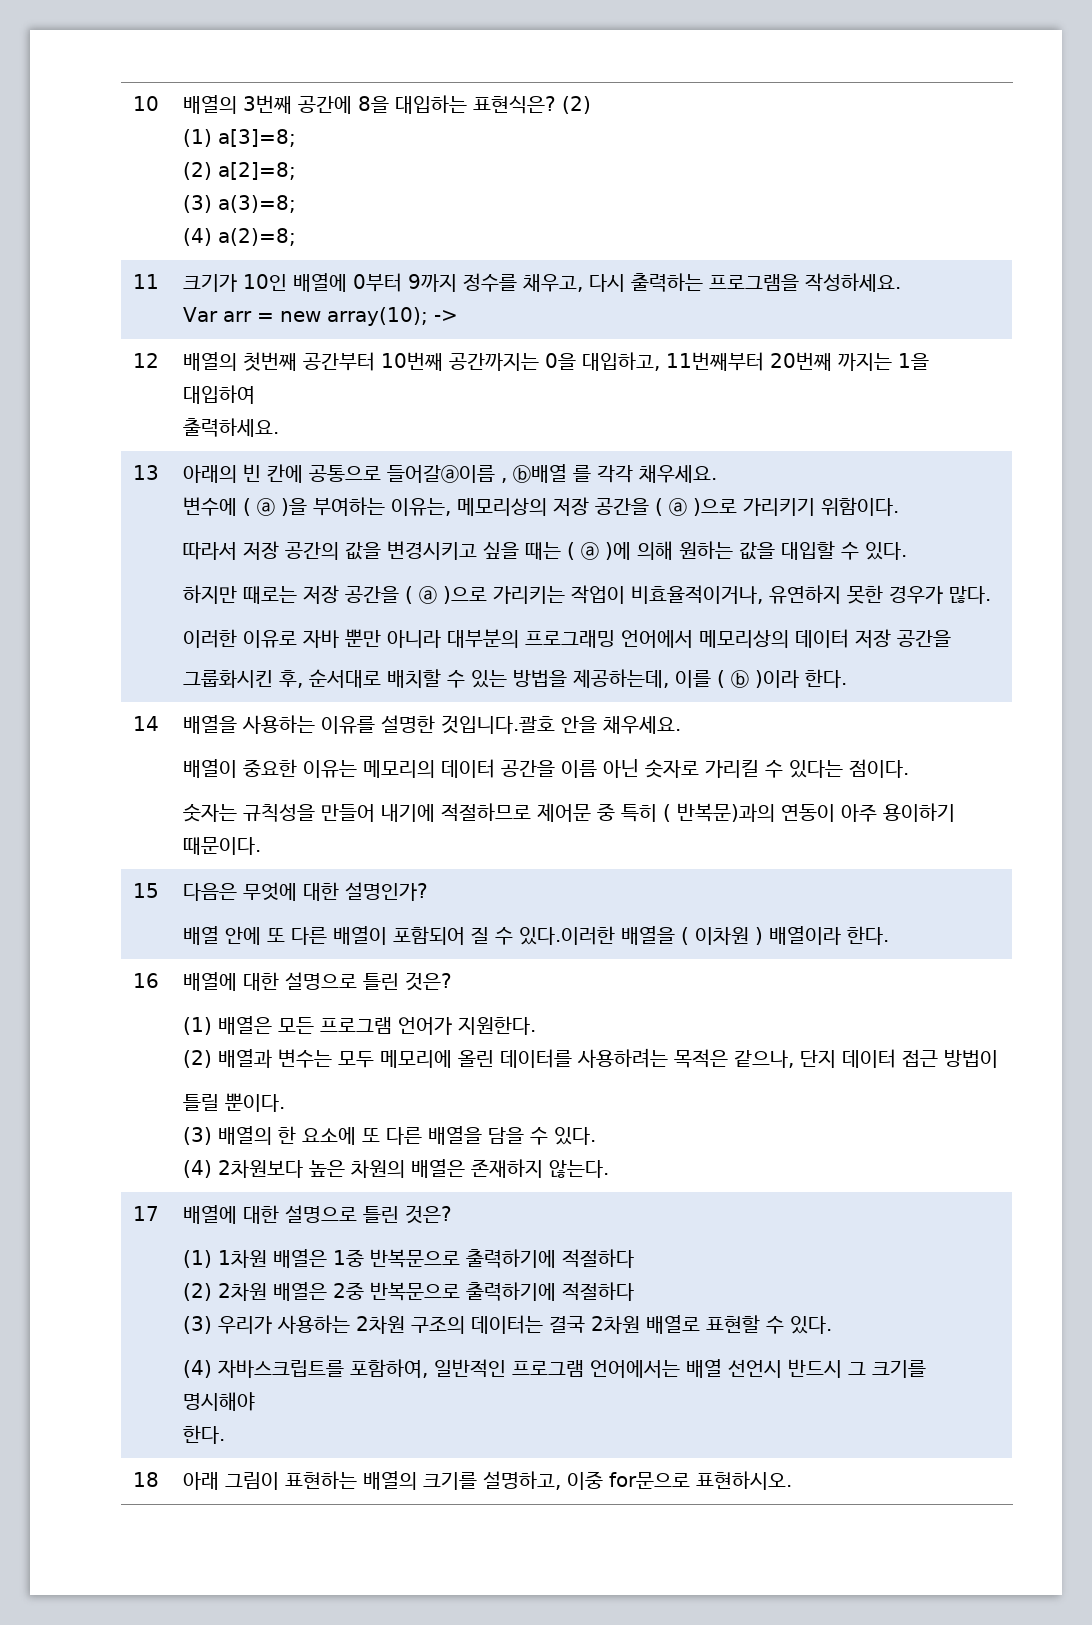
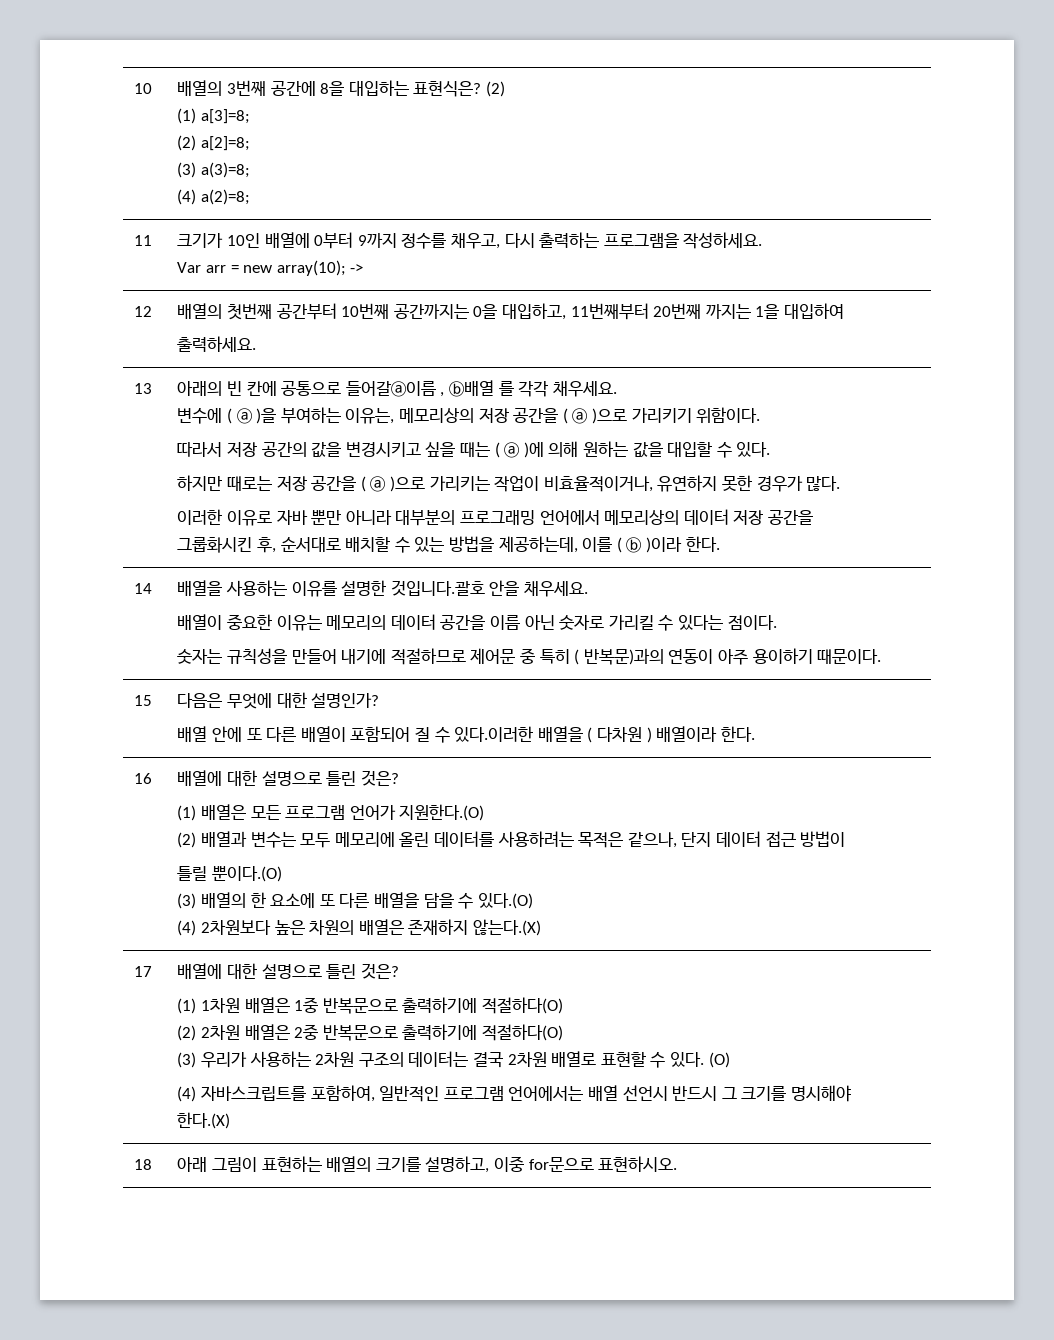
[694,926,749,945] 이차원 -> [596,727,642,742] 다차원
[457,1016,536,1035] 지원한다. -> [399,804,485,821] 지원한다.(O)
[224,1093,285,1112] 뿐이다. -> [212,866,283,882] 뿐이다.(O)
[553,1127,596,1145] 있다. -> [477,893,533,909] 있다.(O)
[548,1160,609,1178] 않는다. -> [473,919,542,936] 않는다.(X)
[561,1249,634,1268] 적절하다 -> [482,997,564,1014] 적절하다(O)
[561,1282,634,1301] 적절하다 -> [482,1024,564,1041] 적절하다(O)
(832, 1325) none -> [708,1052,730,1068] (O)
[182,1425,225,1444] 한다. -> [177,1112,231,1129] 한다.(X)

